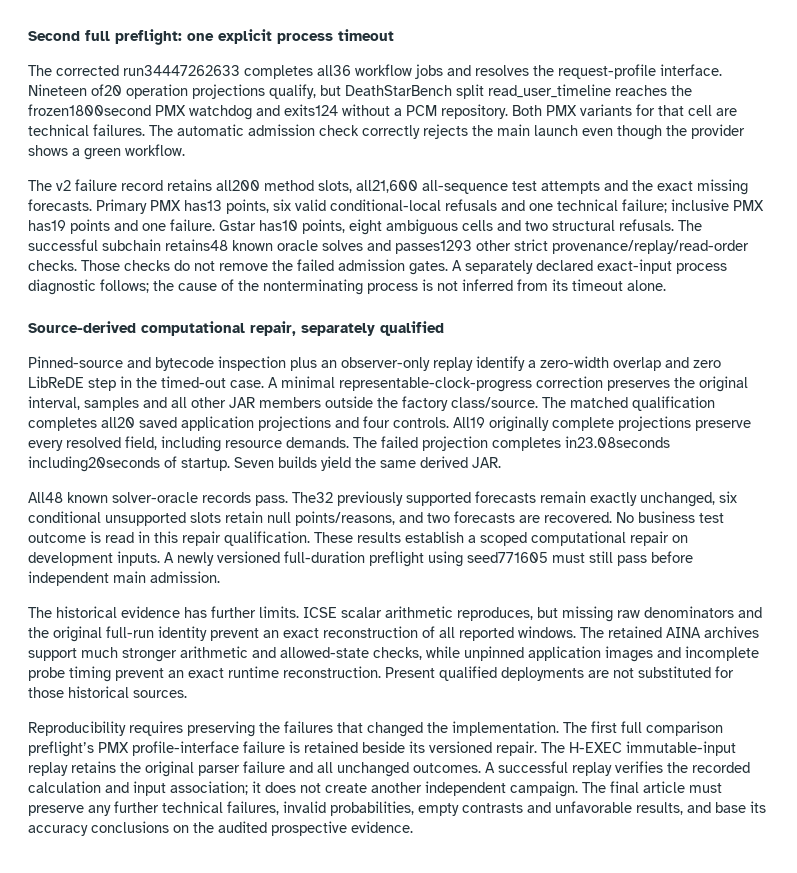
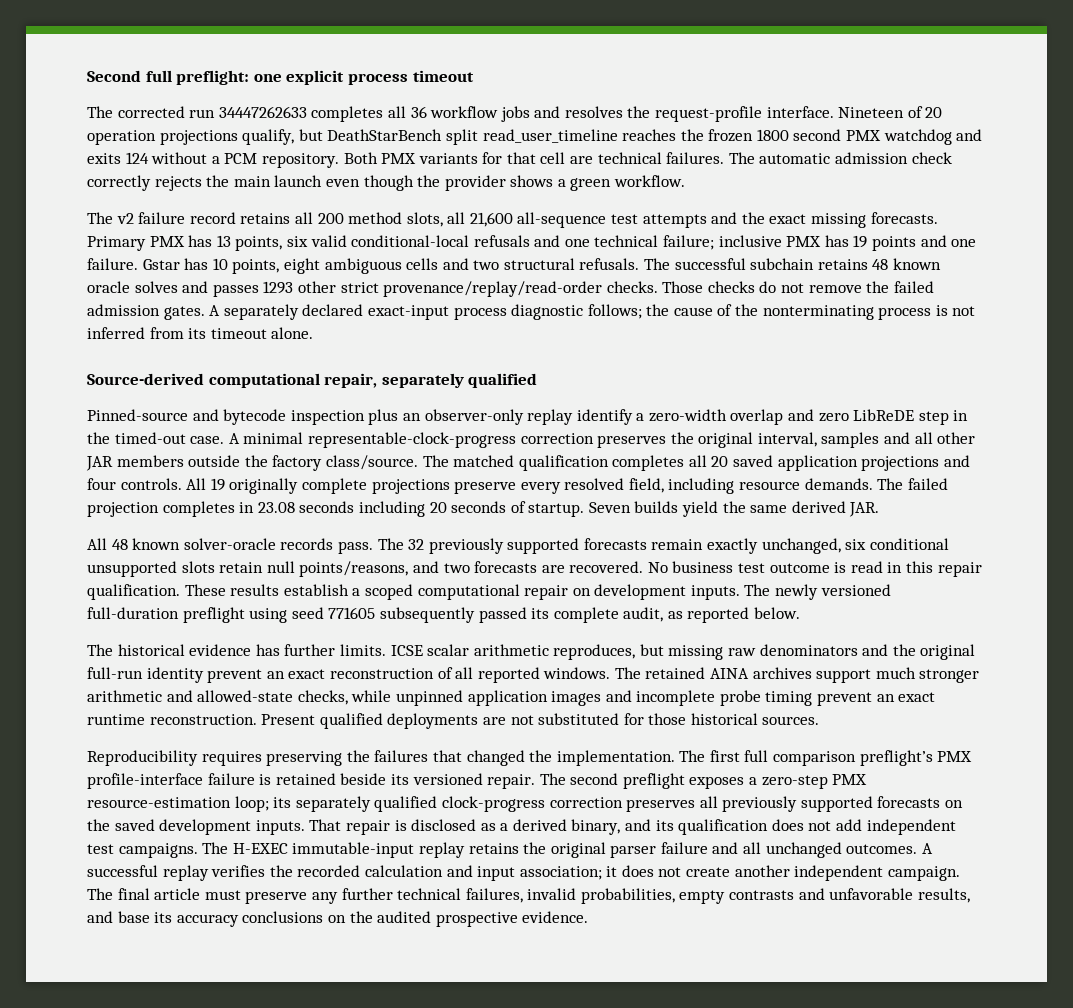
[123,65,351,79] run34447262633 completes all36 -> [189,106,427,122] run 34447262633 completes all 36
[91,84,122,96] of20 -> [907,106,943,118] of 20
[28,104,151,116] frozen1800second -> [708,129,842,142] frozen 1800 second
[284,104,338,116] exits124 -> [87,152,149,164] exits 124
[216,180,418,193] all200 method slots, all21,600 -> [294,212,513,227] all 200 method slots, all 21,600
[184,200,222,211] has13 -> [188,235,231,247] has 13
[28,220,66,231] has19 -> [824,235,868,248] has 19
[259,220,298,231] has10 -> [184,258,228,270] has 10
[165,239,228,251] retains48 -> [817,259,889,270] retains 48
[395,240,472,254] passes1293 -> [212,281,294,297] passes 1293
[101,417,135,428] all20 -> [688,455,729,467] all 20
[453,417,485,428] All19 -> [186,478,225,491] All 19
[565,436,670,448] [28,456,160,472] in23.08seconds including20seconds -> [239,501,507,517] in 23.08 seconds including 20 seconds
[28,492,63,503] All48 -> [87,538,128,550] All 48
[292,492,333,503] The32 -> [377,538,425,550] The 32
[164,552,174,563] A -> [744,584,771,596] The
[467,551,693,566] [28,571,220,586] seed771605 must still pass before independent main admission. -> [291,607,801,623] seed 771605 subsequently passed its complete audit, as reported below.
(565, 747) none -> [570,773,868,789] [87,796,964,812] [87,819,956,835] [87,842,229,858] second preflight exposes a zero-step PMX resource-estimation loop; its separately qualified clock-progress correction preserves all previously supported forecasts on the saved development inputs. That repair is disclosed as a derived binary, and its qualification does not add independent test campaigns. The

